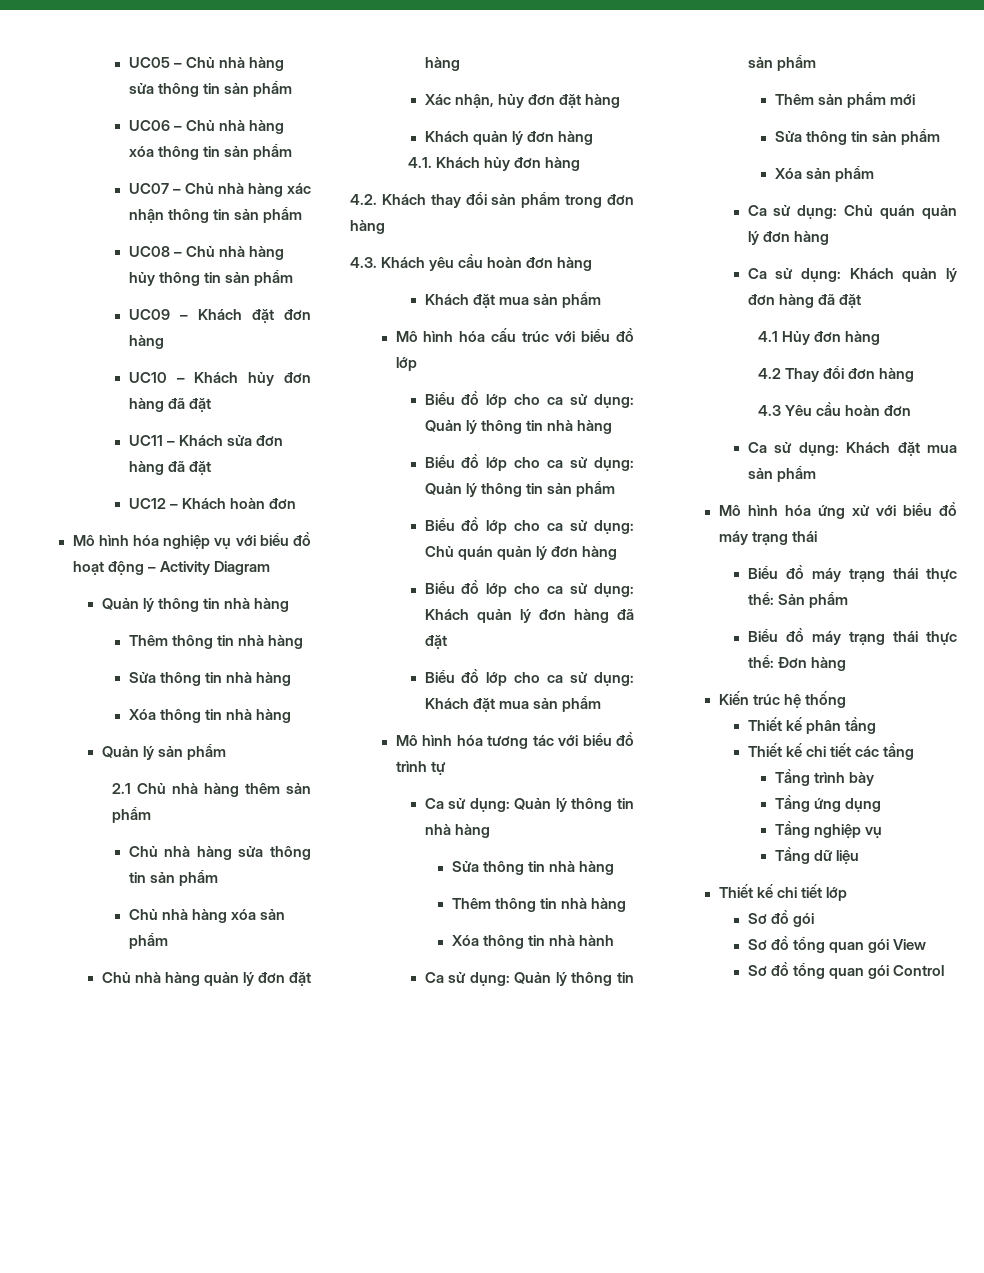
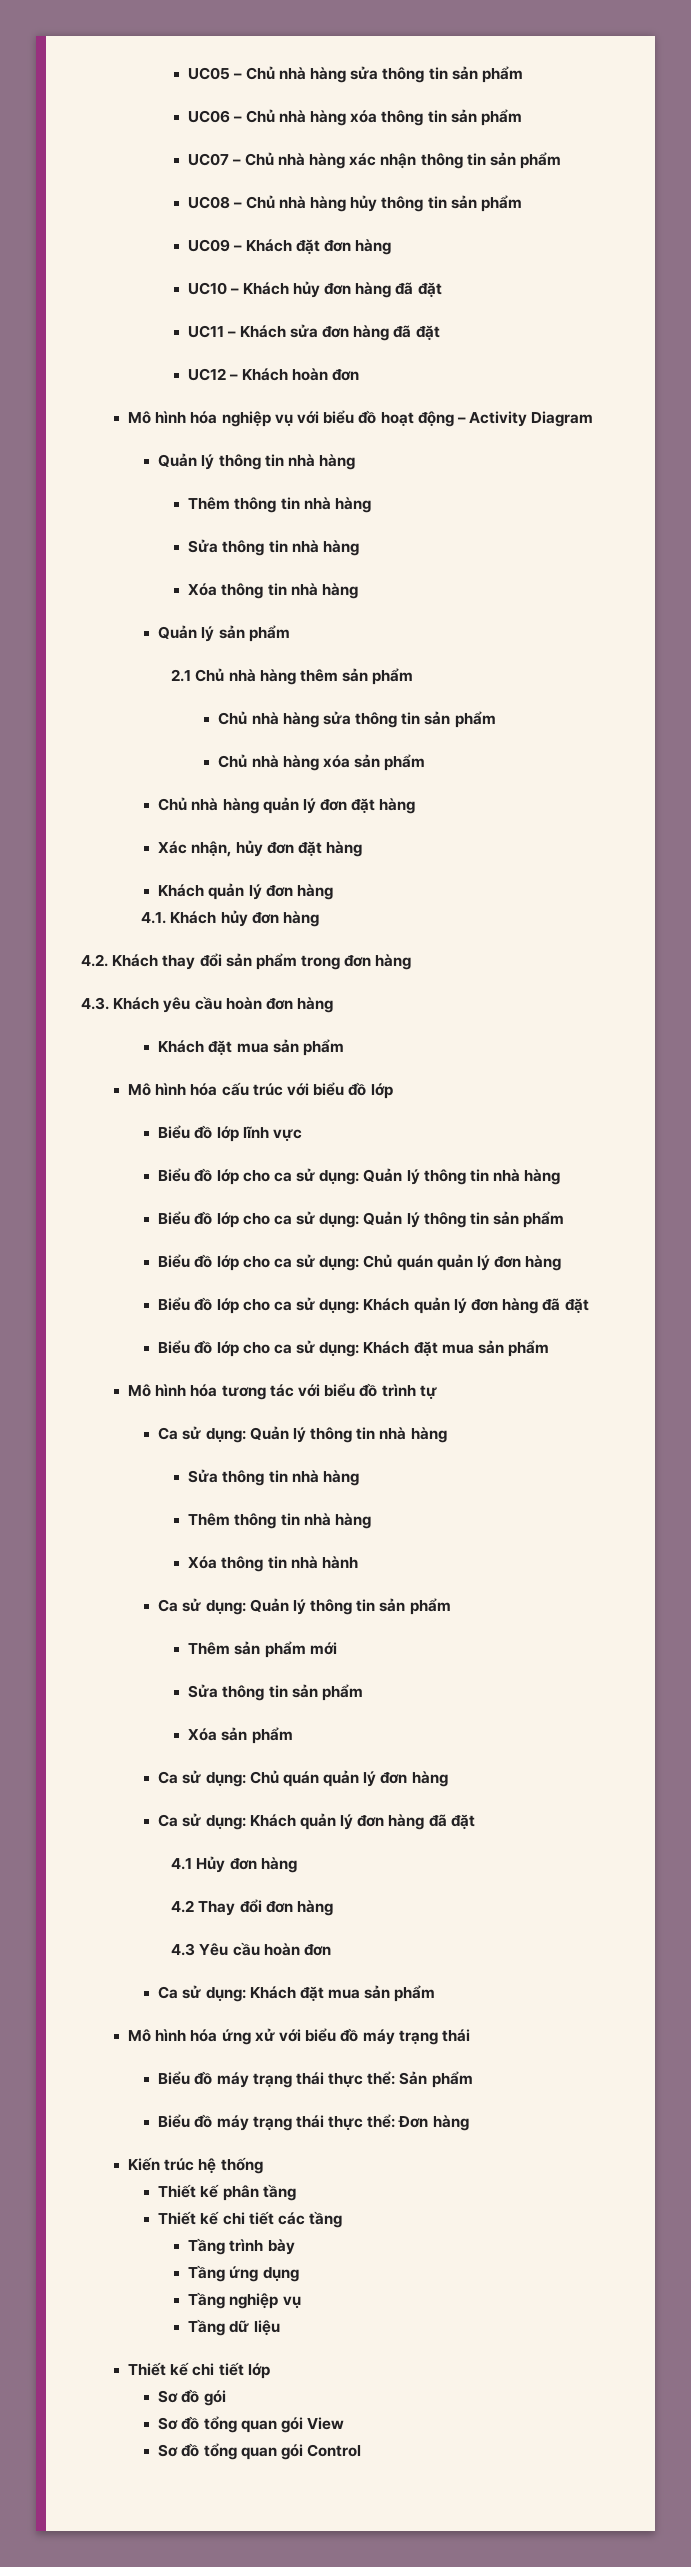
(417, 364) none -> [158,1125,302,1142] // Biểu đồ lớp lĩnh vực

